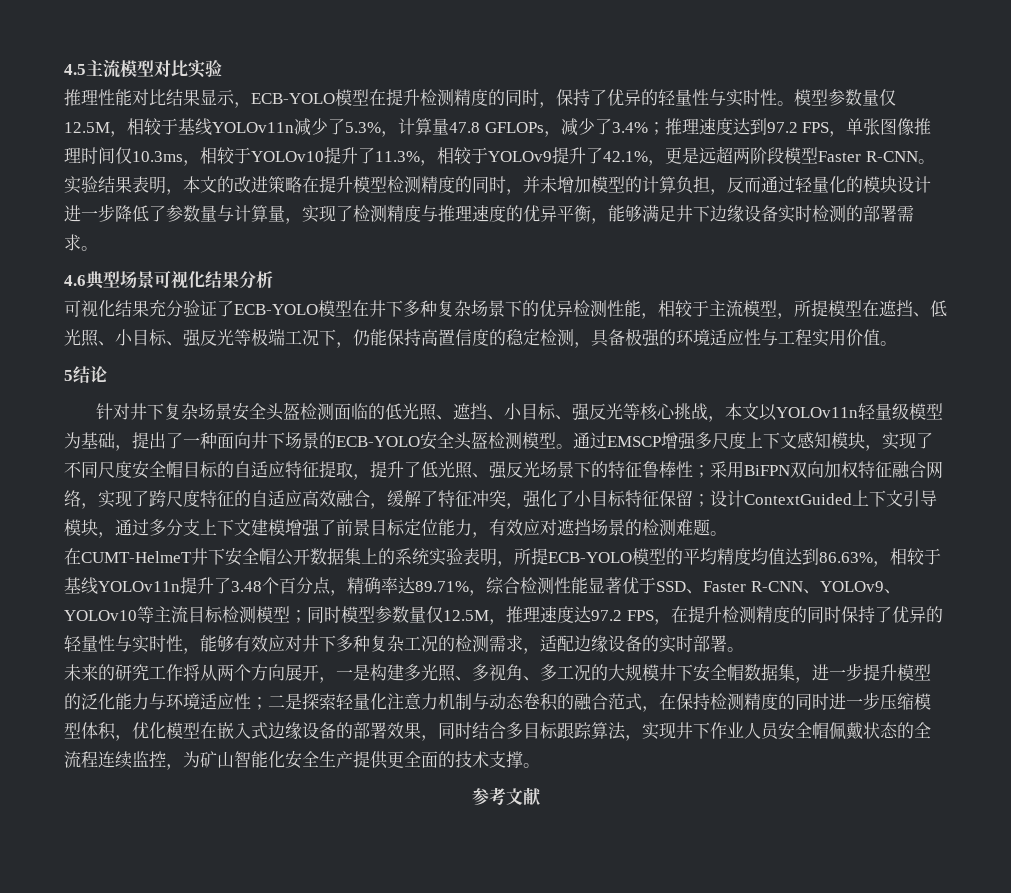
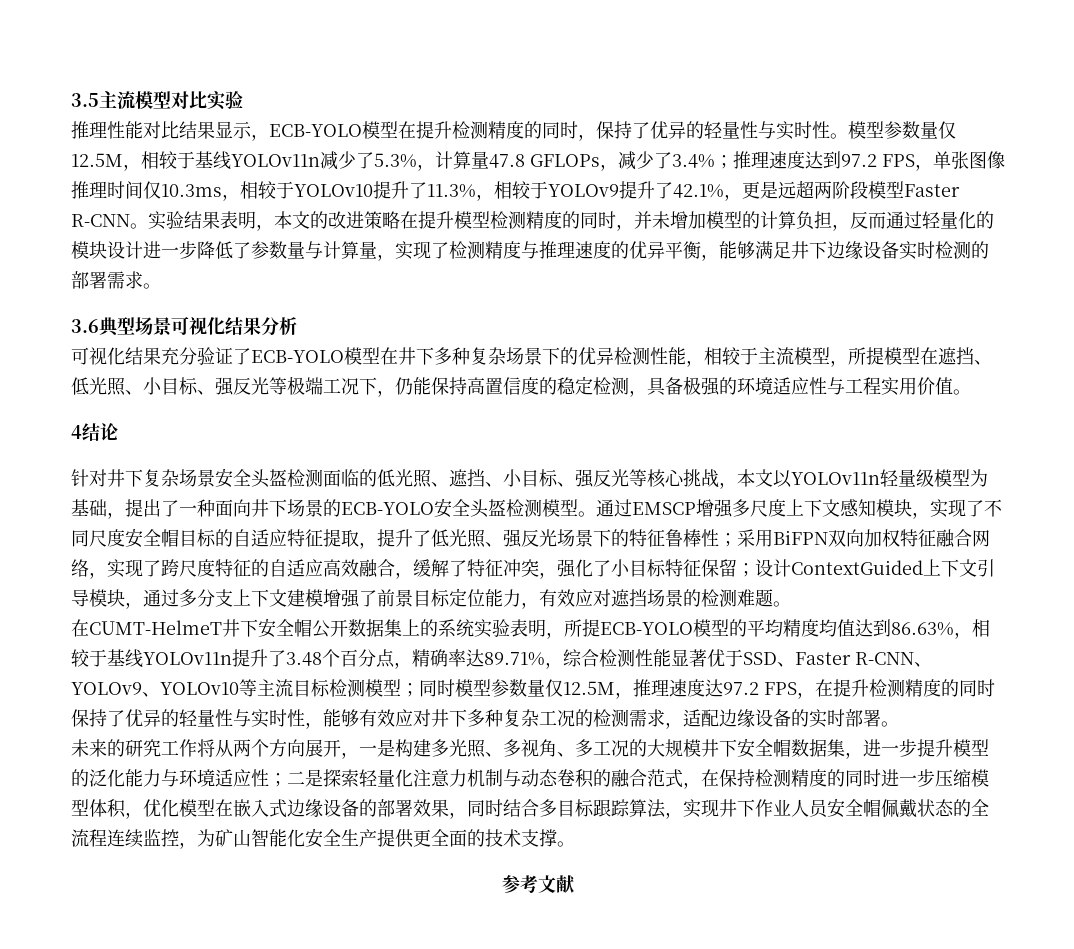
[64,64,86,75] 4.5 -> [71,93,99,107] 3.5
[64,275,86,286] 4.6 -> [71,319,99,333] 3.6
[64,370,73,381] 5 -> [71,425,82,439] 4

